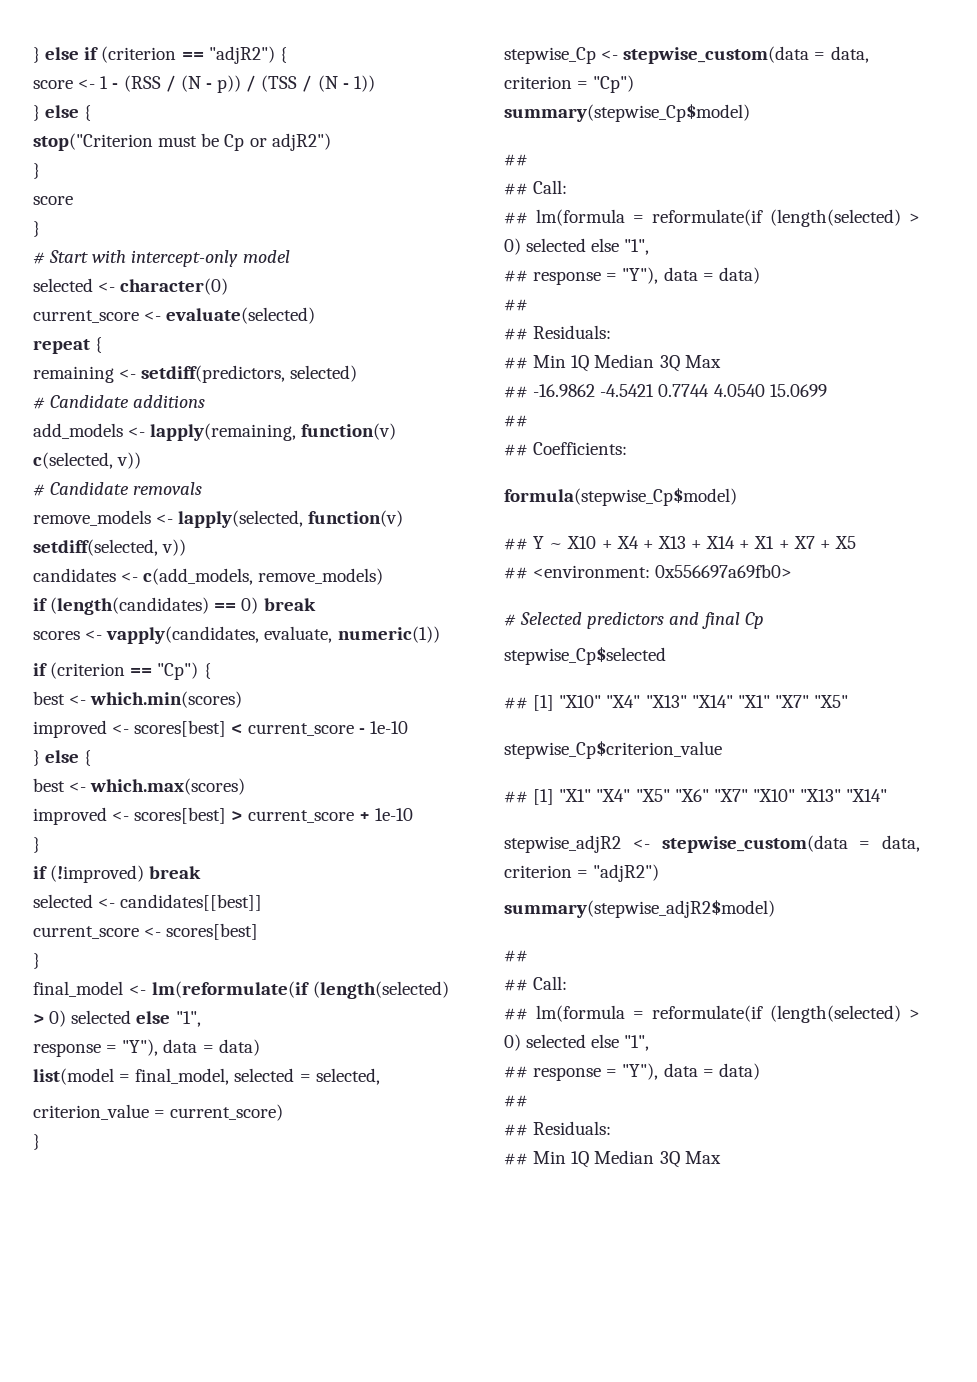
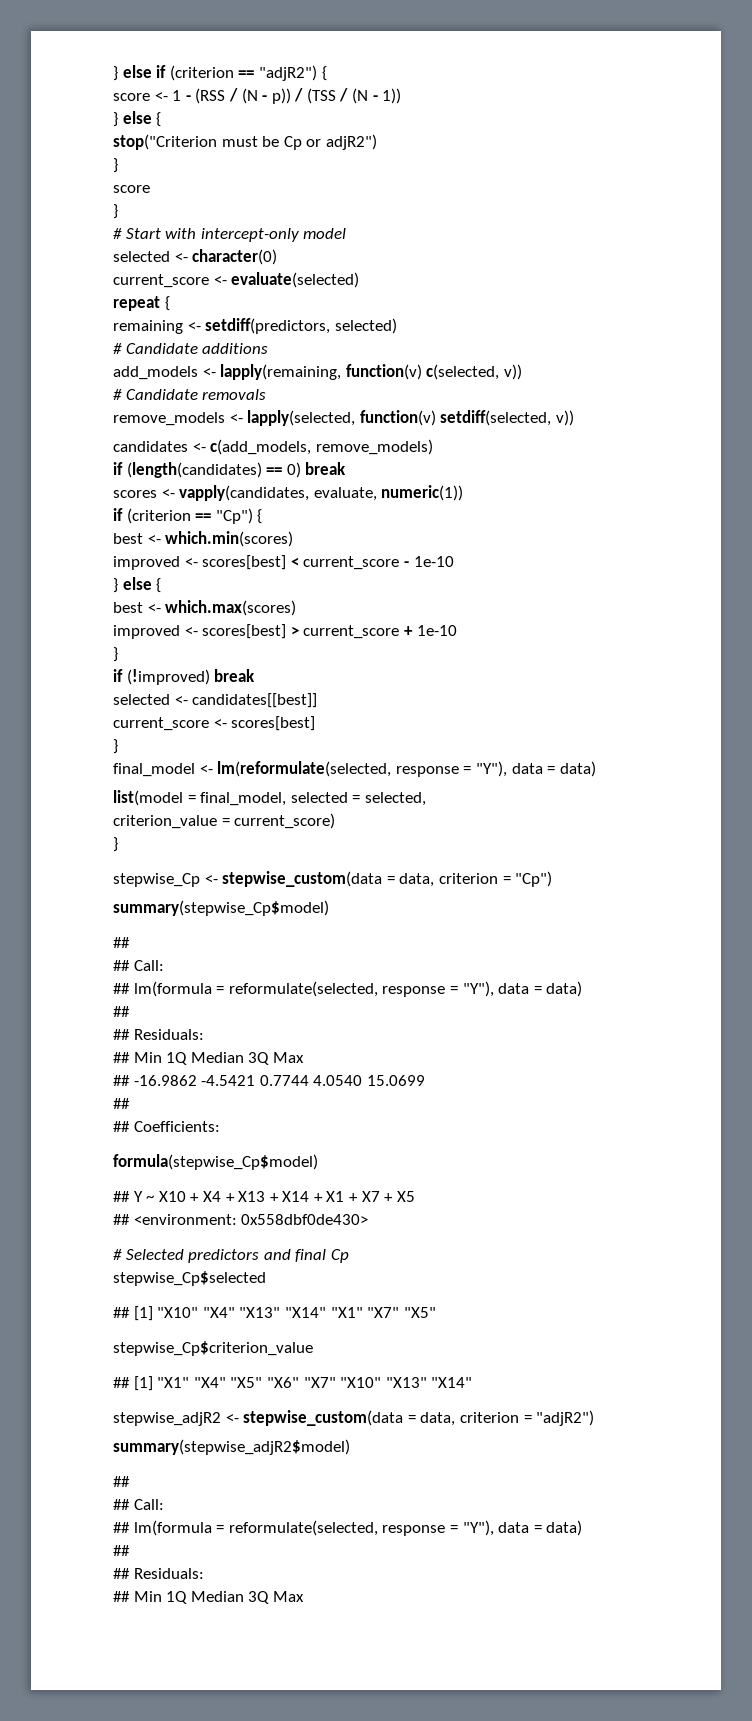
[152,981,449,999] [33,1010,201,1027] lm(reformulate(if (length(selected) > 0) selected else "1", // -> [217,761,392,777] lm(reformulate(selected,
[652,209,920,227] [504,238,650,255] [504,270,528,282] reformulate(if (length(selected) > 0) selected else "1", // ## -> [228,981,378,997] reformulate(selected,
[655,564,793,578] 0x556697a69fb0> -> [241,1214,369,1225] 0x558dbf0de430>
[652,1005,920,1023] [504,1034,650,1051] [504,1066,528,1078] reformulate(if (length(selected) > 0) selected else "1", // ## -> [228,1520,378,1536] reformulate(selected,

